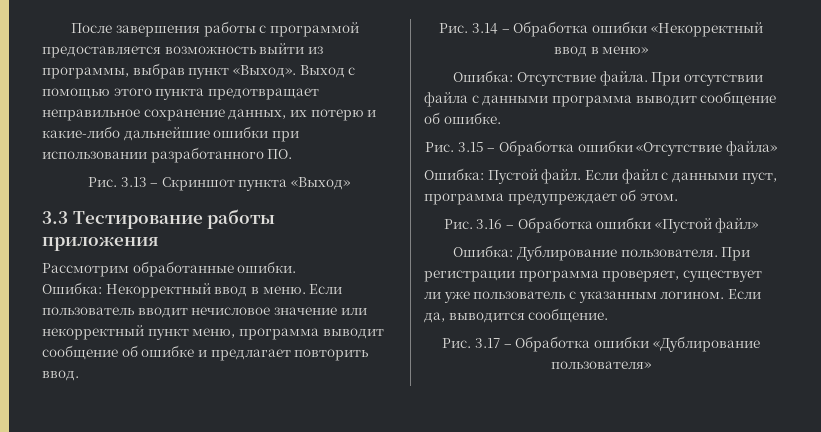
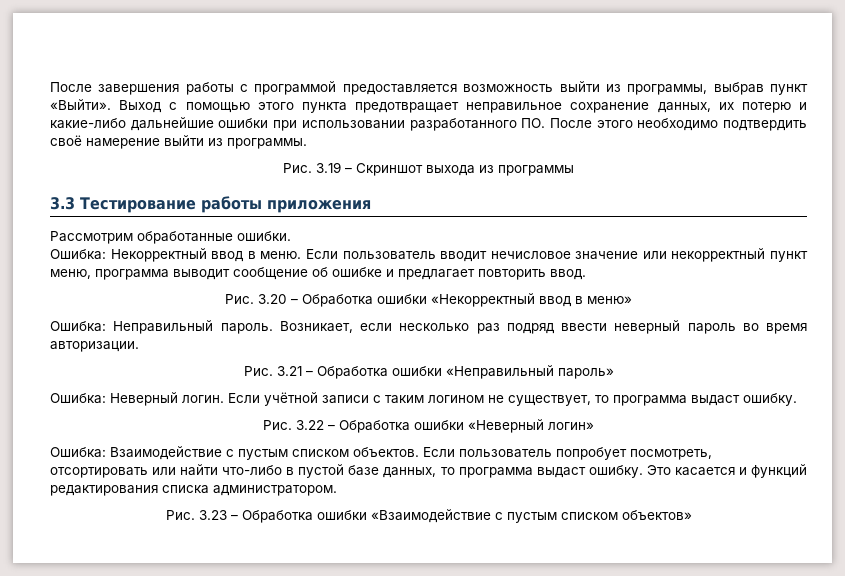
[232,65,296,78] «Выход». -> [50,99,111,110] «Выйти».
[87,177,147,187] // Рис. 3.13 -> [549,118,807,131] [50,135,307,149] [283,162,341,173] После этого необходимо подтвердить своё намерение выйти из программы. // Рис. 3.19
[238,177,351,191] пункта «Выход» -> [426,165,574,176] выхода из программы
[472,23,499,34] 3.14 -> [258,294,287,304] 3.20
[516,71,763,86] [424,91,777,107] [424,112,501,124] [425,140,777,156] [424,168,777,184] [424,189,678,205] [443,217,759,233] [453,245,751,261] [424,270,762,282] [424,289,761,303] [424,308,609,323] [442,336,760,352] [551,361,651,369] Отсутствие файла. При отсутствии файла с данными программа выводит сообщение об ошибке. // Рис. 3.15 – Обработка ошибки «Отсутствие файла» // Ошибка: Пустой файл. Если файл с данными пуст, программа предупреждает об этом. // Рис. 3.16 – Обработка ошибки «Пустой файл» // Ошибка: Дублирование пользователя. При регистрации программа проверяет, существует ли уже пользователь с указанным логином. Если да, выводится сообщение. // Рис. 3.17 – Обработка ошибки «Дублирование пользователя» -> [113,320,807,334] [50,341,139,352] [243,365,614,379] [50,392,797,406] [263,419,594,433] [50,446,712,460] [50,464,808,478] [50,485,337,496] [165,509,692,523] Неправильный пароль. Возникает, если несколько раз подряд ввести неверный пароль во время авторизации. // Рис. 3.21 – Обработка ошибки «Неправильный пароль» // Ошибка: Неверный логин. Если учётной записи с таким логином не существует, то программа выдаст ошибку. // Рис. 3.22 – Обработка ошибки «Неверный логин» // Ошибка: Взаимодействие с пустым списком объектов. Если пользователь попробует посмотреть, отсортировать или найти что-либо в пустой базе данных, то программа выдаст ошибку. Это касается и функций редактирования списка администратором. // Рис. 3.23 – Обработка ошибки «Взаимодействие с пустым списком объектов»

